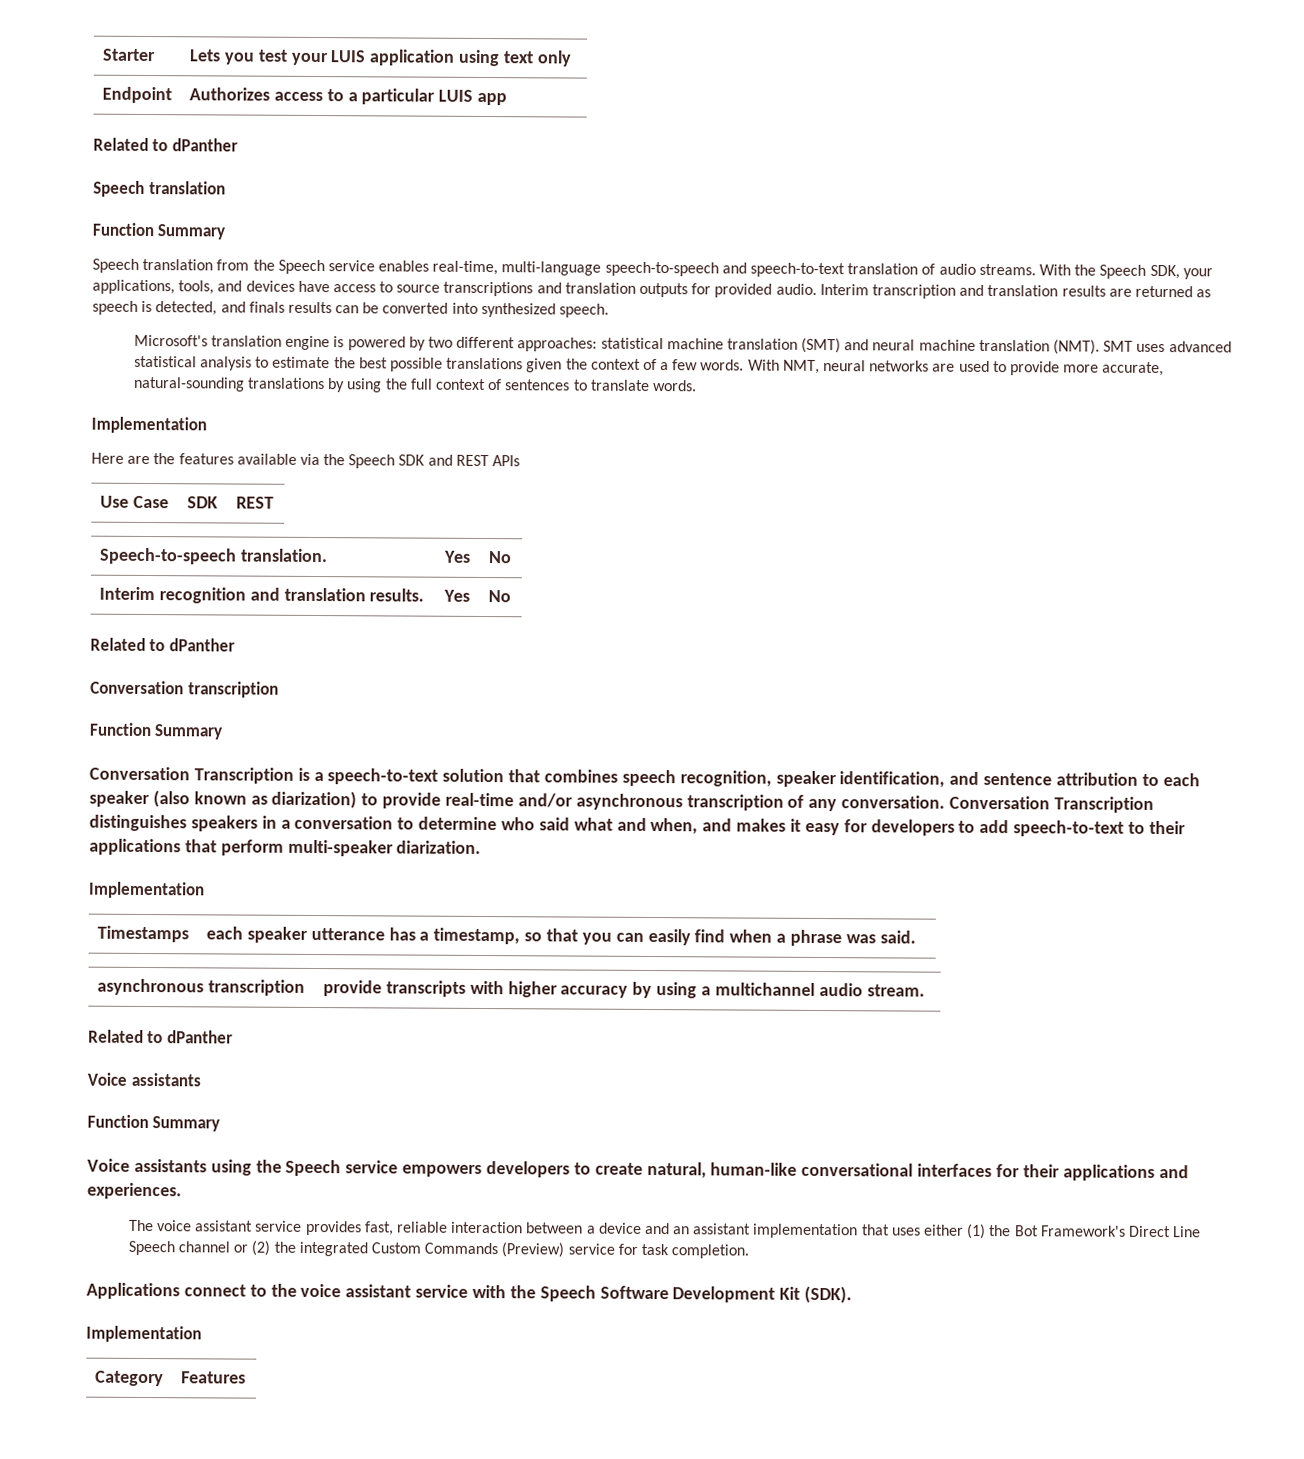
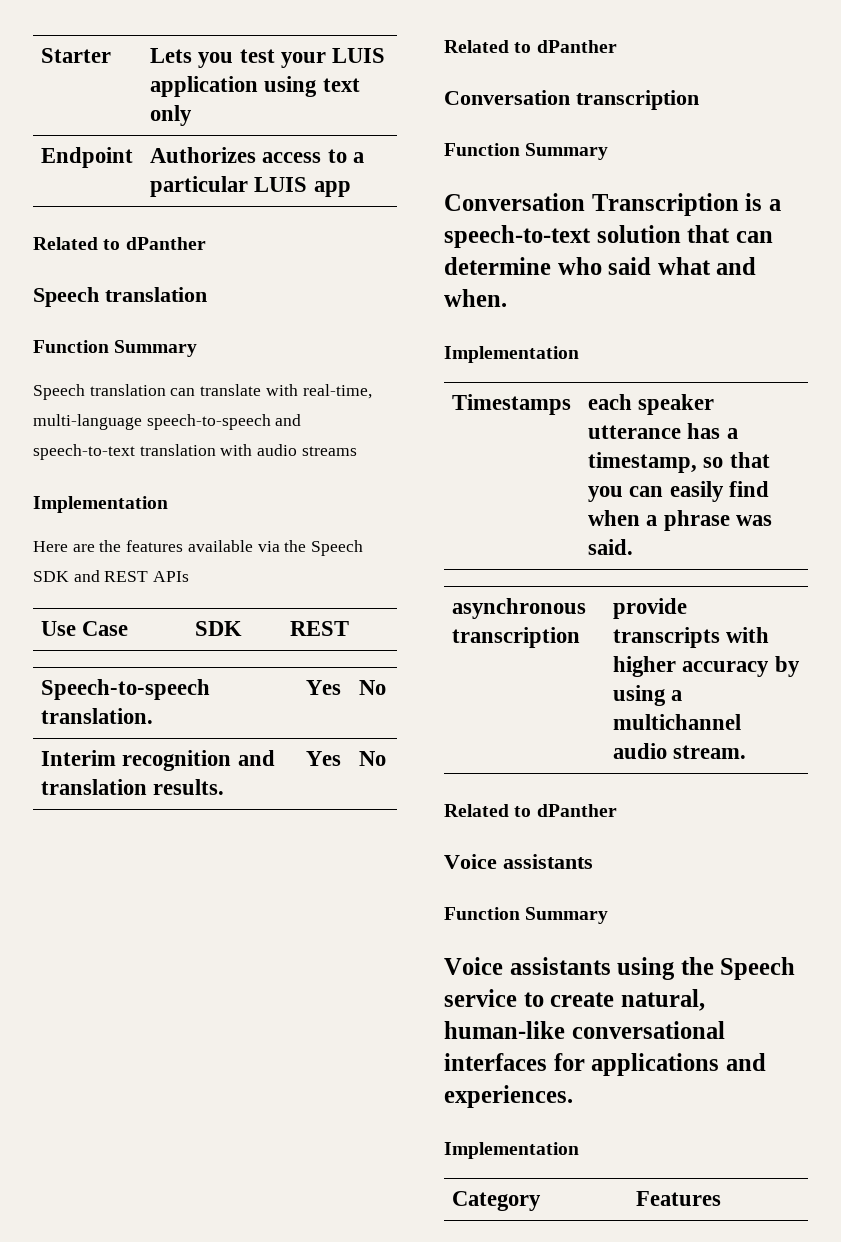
[216,259,430,275] from the Speech service enables -> [170,384,298,396] can translate with
[921,263,1213,280] [92,279,1212,299] [92,300,610,318] [133,334,1232,355] [133,355,1165,377] [133,376,697,393] of audio streams. With the Speech SDK, your applications, tools, and devices have access to source transcriptions and translation outputs for provided audio. Interim transcription and translation results are returned as speech is detected, and finals results can be converted into synthesized speech. // Microsoft's translation engine is powered by two different approaches: statistical machine translation (SMT) and neural machine translation (NMT). SMT uses advanced statistical analysis to estimate the best possible translations given the context of a few words. With NMT, neural networks are used to provide more accurate, natural-sounding translations by using the full context of sentences to translate words. -> [220,444,357,456] with audio streams
[544,769,1200,788] [89,790,1154,813] [89,814,415,832] combines speech recognition, speaker identification, and sentence attribution to each speaker (also known as diarization) to provide real-time and/or asynchronous transcription of any conversation. Conversation Transcription distinguishes speakers in a conversation to -> [735,231,773,243] can
[650,817,1186,837] [89,838,482,857] when, and makes it easy for developers to add speech-to-text to their applications that perform multi-speaker diarization. -> [444,289,507,307] when.
[402,1161,571,1178] empowers developers -> (517, 998) none
[1022,1164,1060,1178] their -> (585, 1062) none
[128,1219,1202,1239] [127,1240,750,1259] [86,1282,853,1304] // The voice assistant service provides fast, reliable interaction between a device and an assistant implementation that uses either (1) the Bot Framework's Direct Line Speech channel or (2) the integrated Custom Commands (Preview) service for task completion. // Applications connect to the voice assistant service with the Speech Software Development Kit (SDK). -> (573, 1096) none

